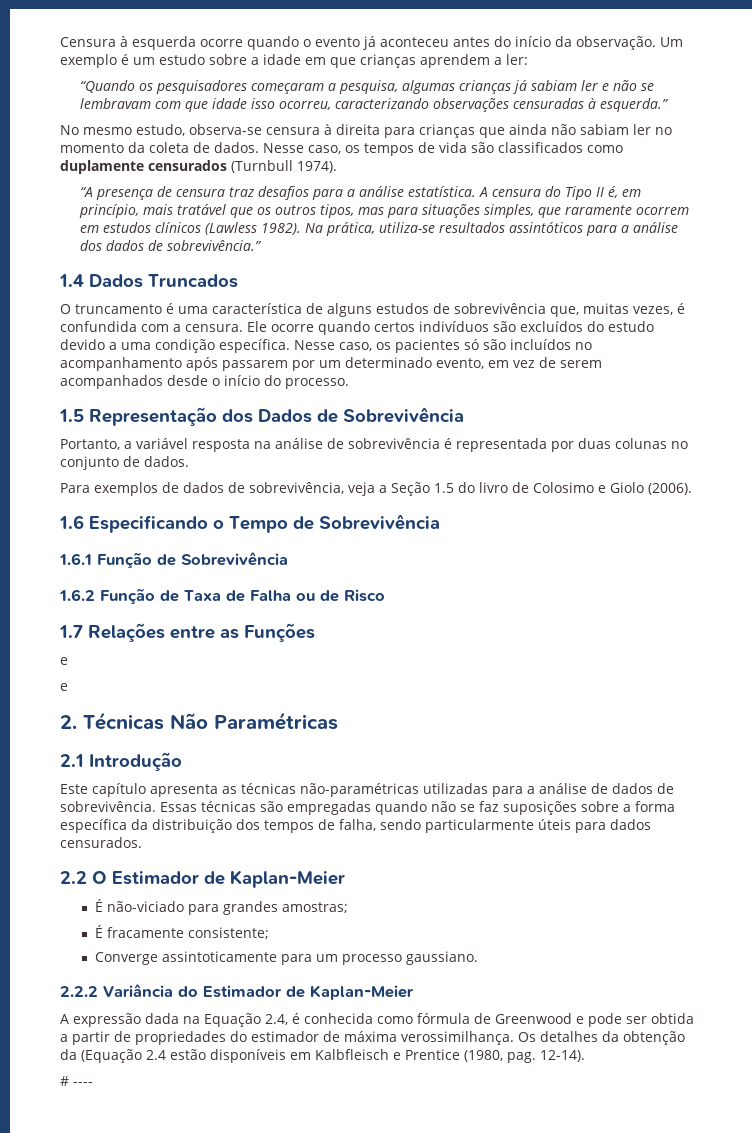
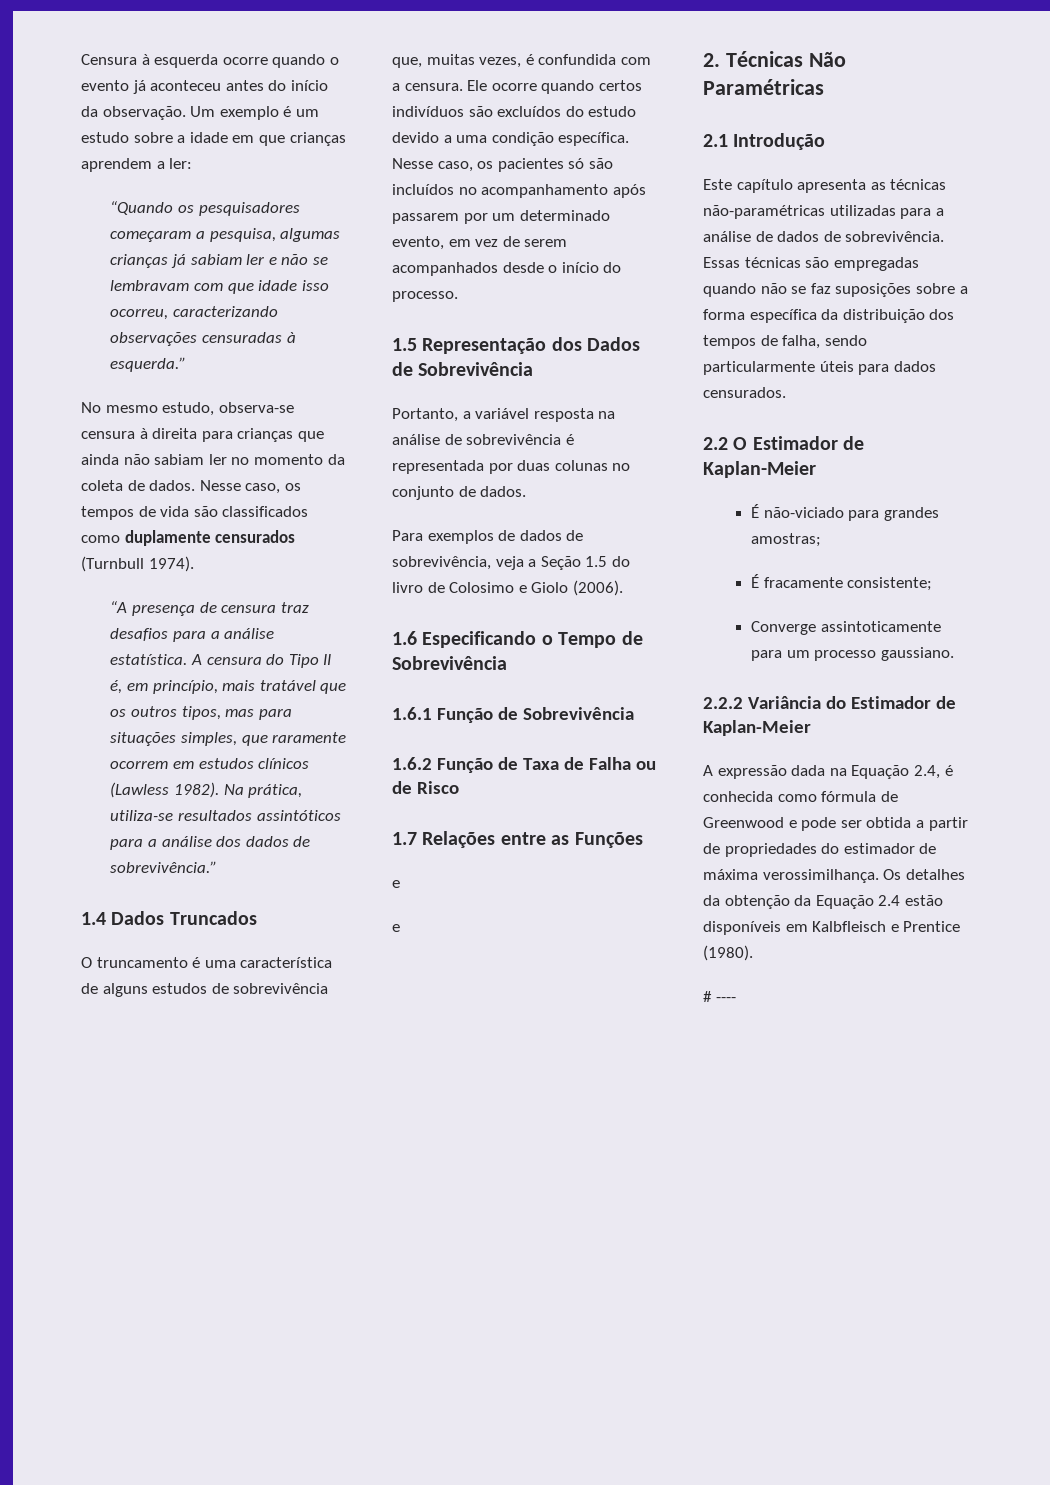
[81,1049,142,1063] (Equação -> [815,895,874,909] Equação
[464,1050,585,1063] (1980, pag. 12-14). -> [703,945,753,961] (1980).

